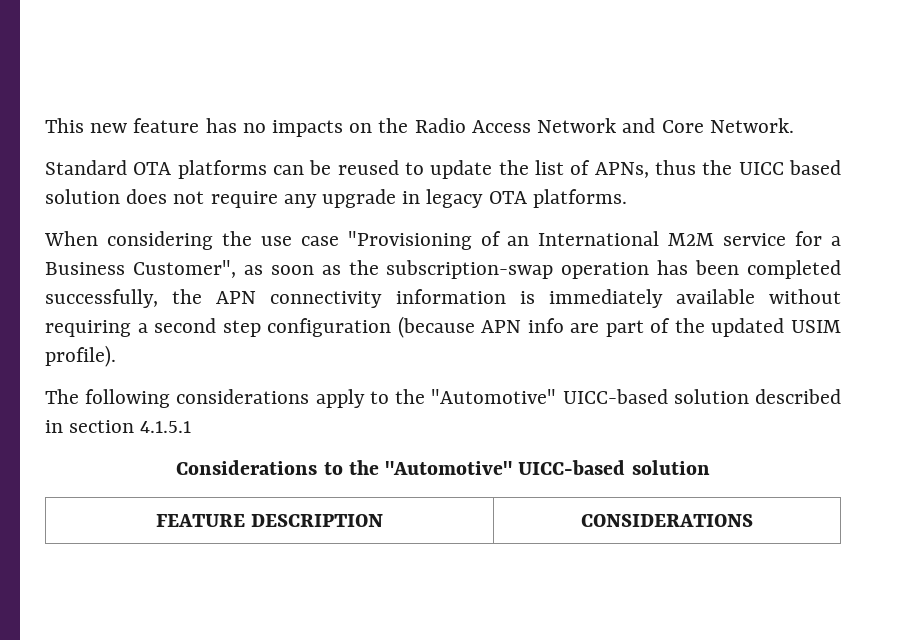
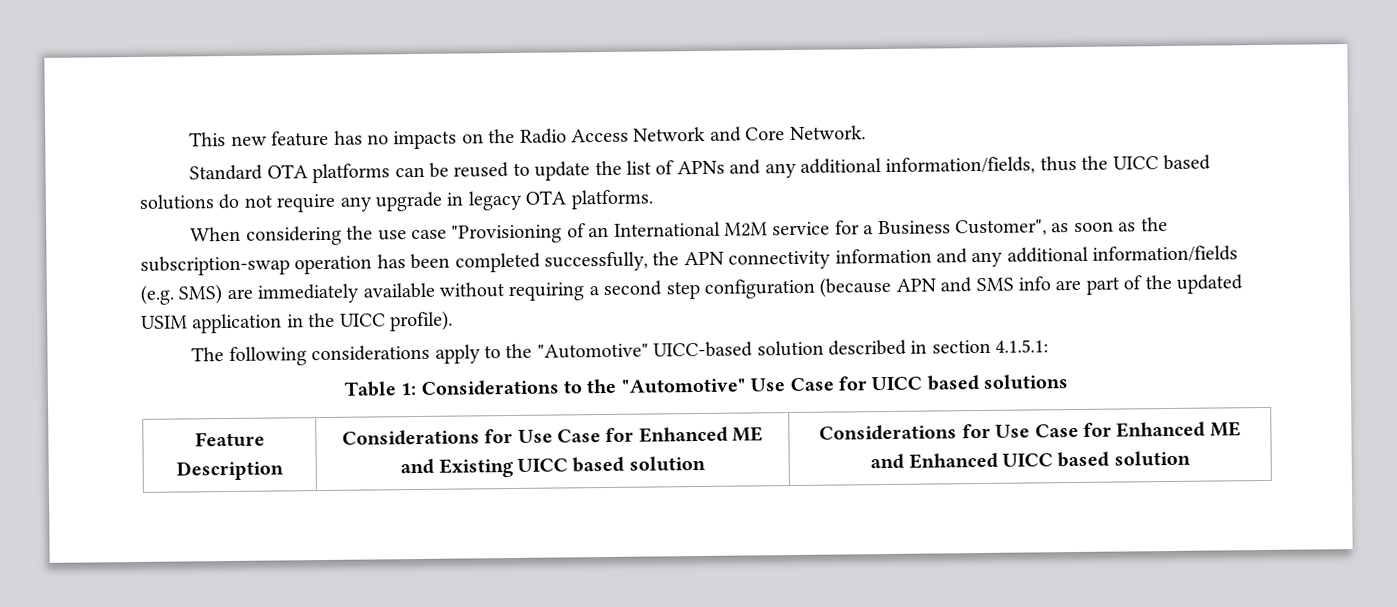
[594,162,649,178] APNs, -> [676,156,1036,179] APNs and any additional information/fields,
[45,189,168,204] solution does -> [139,193,240,210] solutions do
[519,291,535,304] is -> [935,245,1239,268] [140,284,253,305] and any additional information/fields (e.g. SMS) are
(522, 326) none -> [940,277,1014,293] and SMS
(842, 326) none -> [192,312,386,334] application in the UICC
[140,421,192,433] 4.1.5.1 // -> [995,339,1050,353] [343,381,417,397] 4.1.5.1: // Table 1:
[518,460,710,475] [155,514,384,527] [581,514,754,527] UICC-based solution // FEATURE DESCRIPTION | CONSIDERATIONS -> [750,374,1069,392] [194,431,265,448] [176,460,284,481] [341,426,764,446] [400,455,706,478] [819,421,1241,441] [870,450,1191,470] Use Case for UICC based solutions // Feature Description | Considerations for Use Case for Enhanced ME and Existing UICC based solution | Considerations for Use Case for Enhanced ME and Enhanced UICC based solution

